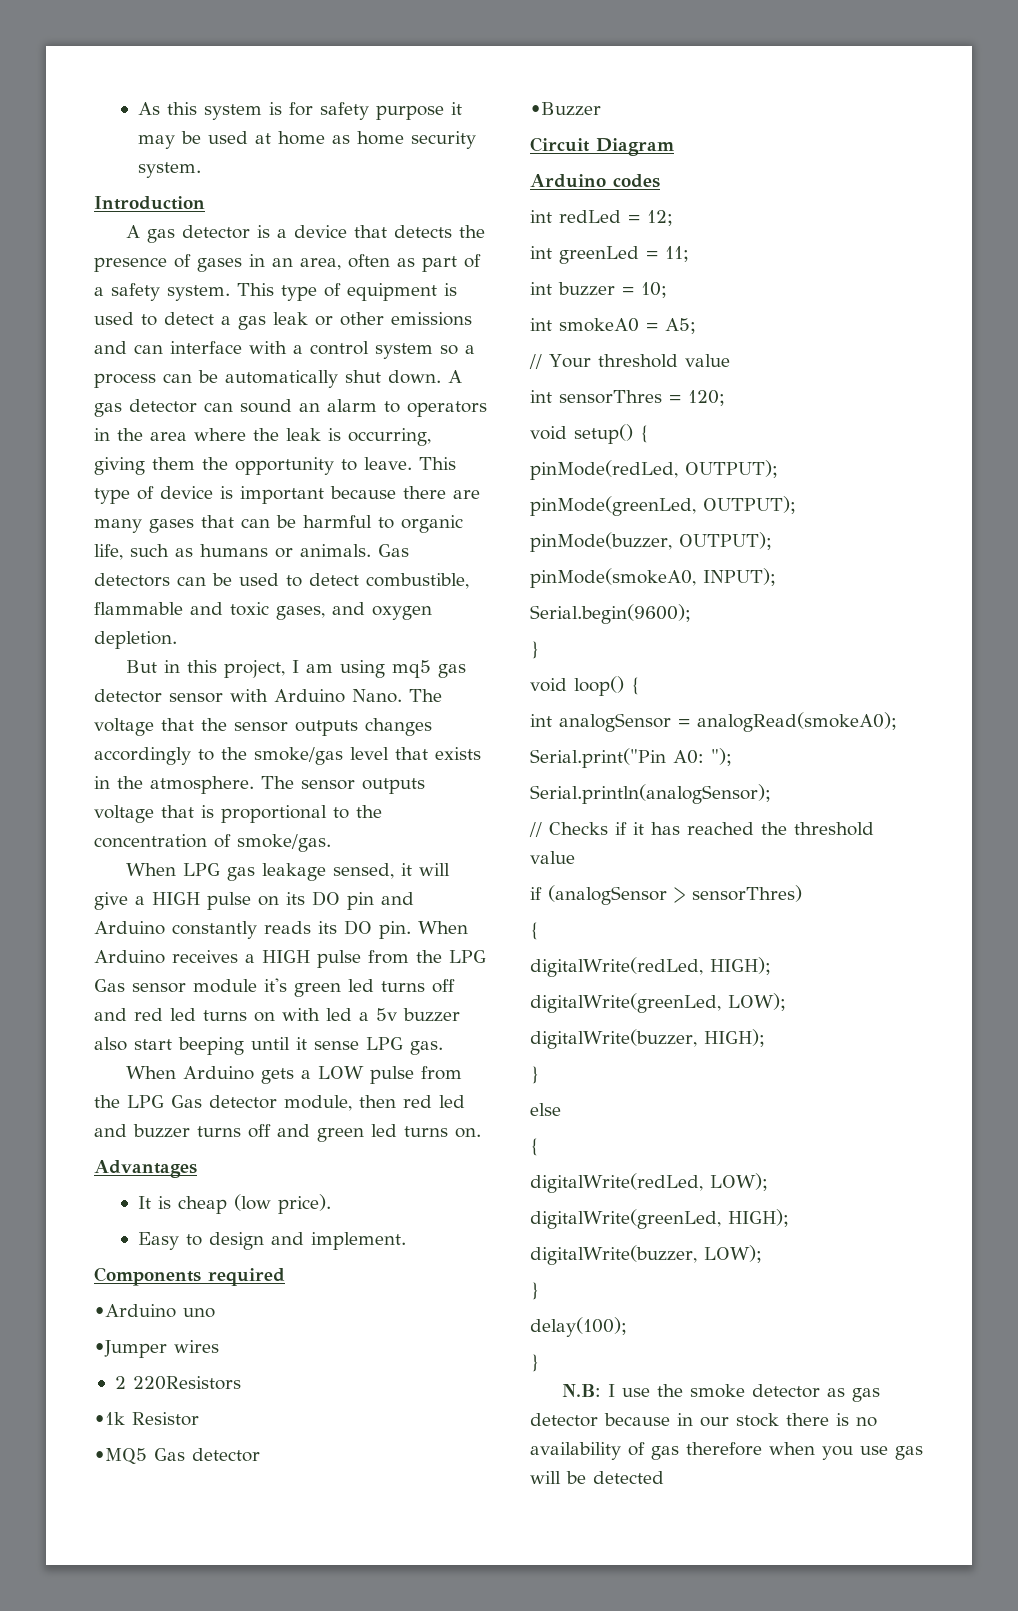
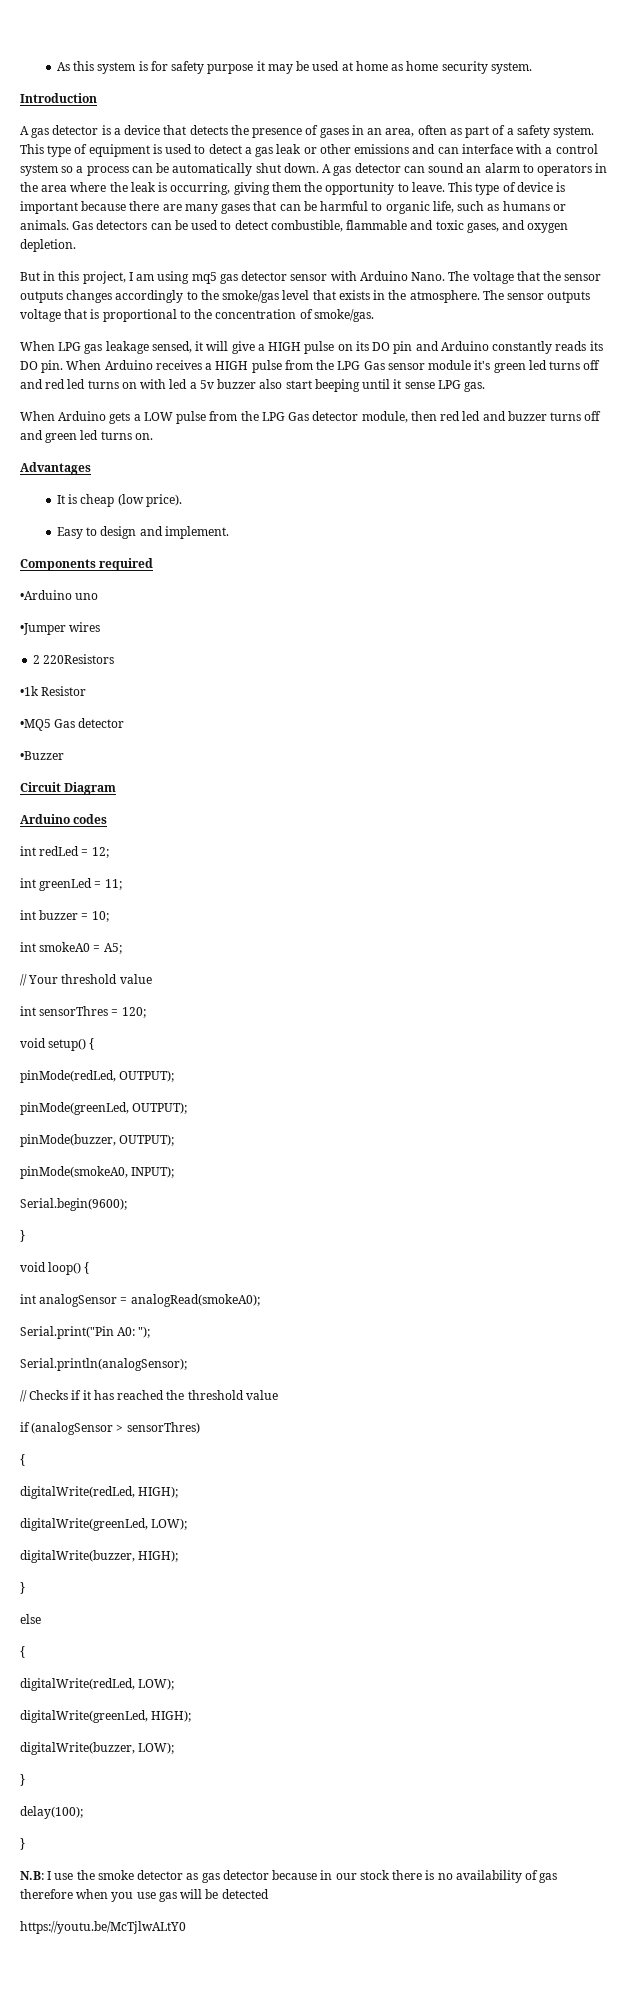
(664, 1477) none -> [20,1921,186,1934] // https://youtu.be/McTjlwALtY0

